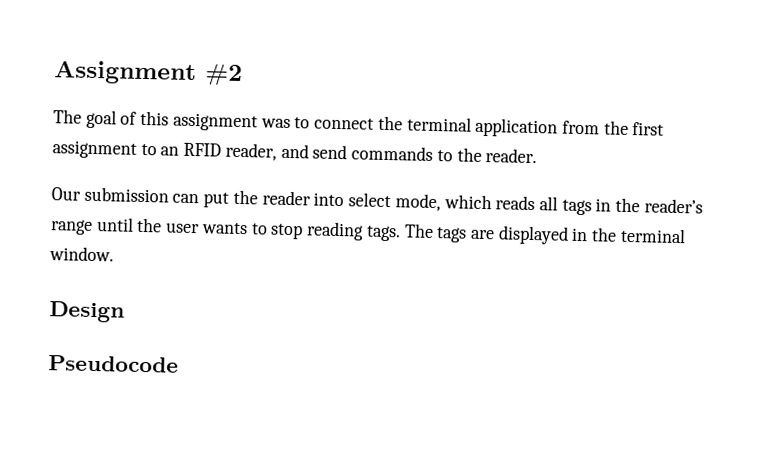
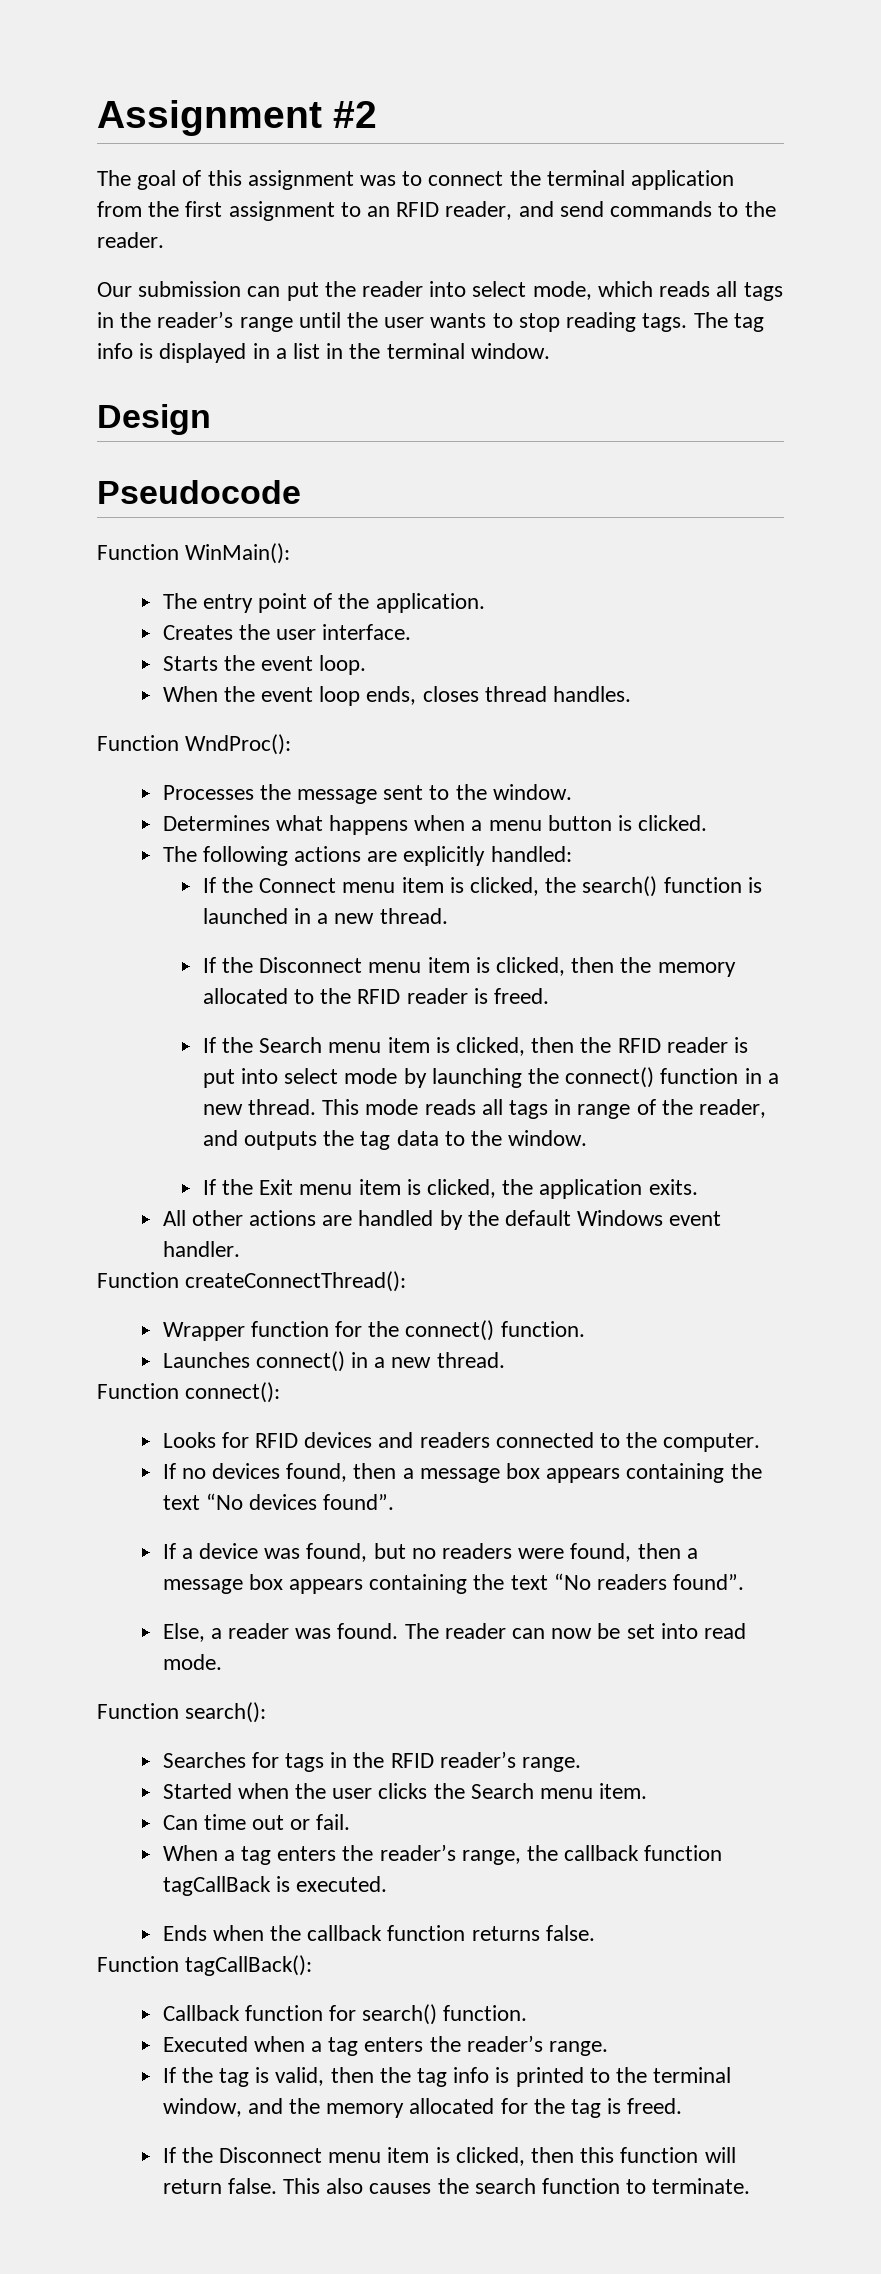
[436,225,569,245] tags are displayed -> [733,313,764,332] [97,343,321,363] tag info is displayed in a list
(179, 364) none -> [97,543,291,564] [162,593,485,613] [162,624,412,640] [162,655,367,675] [162,686,632,706] [97,734,292,755] [162,784,572,804] [162,815,708,835] [162,846,572,866] [202,876,762,897] [202,908,448,924] [202,957,736,977] [202,988,550,1004] [202,1037,749,1056] [202,1067,779,1088] [202,1099,767,1119] [202,1130,588,1150] [202,1179,698,1199] [162,1210,722,1230] [162,1241,240,1257] [97,1271,407,1292] [162,1320,585,1341] [162,1351,505,1372] [97,1382,281,1403] [162,1432,761,1452] [162,1463,762,1483] [162,1493,395,1510] [162,1543,698,1562] [162,1573,745,1594] [162,1623,747,1642] [162,1654,222,1670] [97,1702,267,1723] [162,1751,582,1772] [162,1783,648,1799] [162,1814,351,1830] [162,1844,723,1865] [162,1876,387,1896] [162,1925,595,1941] [97,1955,313,1976] [162,2004,528,2025] [162,2035,609,2056] [162,2067,732,2087] [162,2098,683,2118] [162,2147,736,2166] [162,2178,751,2194] // Function WinMain(): // The entry point of the application. // Creates the user interface. // Starts the event loop. // When the event loop ends, closes thread handles. // Function WndProc(): // Processes the message sent to the window. // Determines what happens when a menu button is clicked. // The following actions are explicitly handled: // If the Connect menu item is clicked, the search() function is launched in a new thread. // If the Disconnect menu item is clicked, then the memory allocated to the RFID reader is freed. // If the Search menu item is clicked, then the RFID reader is put into select mode by launching the connect() function in a new thread. This mode reads all tags in range of the reader, and outputs the tag data to the window. // If the Exit menu item is clicked, the application exits. // All other actions are handled by the default Windows event handler. // Function createConnectThread(): // Wrapper function for the connect() function. // Launches connect() in a new thread. // Function connect(): // Looks for RFID devices and readers connected to the computer. // If no devices found, then a message box appears containing the text “No devices found”. // If a device was found, but no readers were found, then a message box appears containing the text “No readers found”. // Else, a reader was found. The reader can now be set into read mode. // Function search(): // Searches for tags in the RFID reader’s range. // Started when the user clicks the Search menu item. // Can time out or fail. // When a tag enters the reader’s range, the callback function tagCallBack is executed. // Ends when the callback function returns false. // Function tagCallBack(): // Callback function for search() function. // Executed when a tag enters the reader’s range. // If the tag is valid, then the tag info is printed to the terminal window, and the memory allocated for the tag is freed. // If the Disconnect menu item is clicked, then this function will return false. This also causes the search function to terminate.

